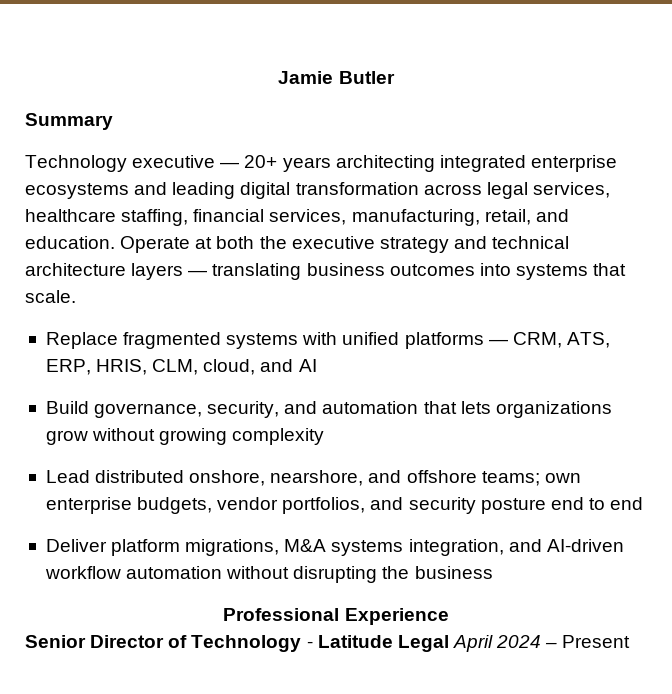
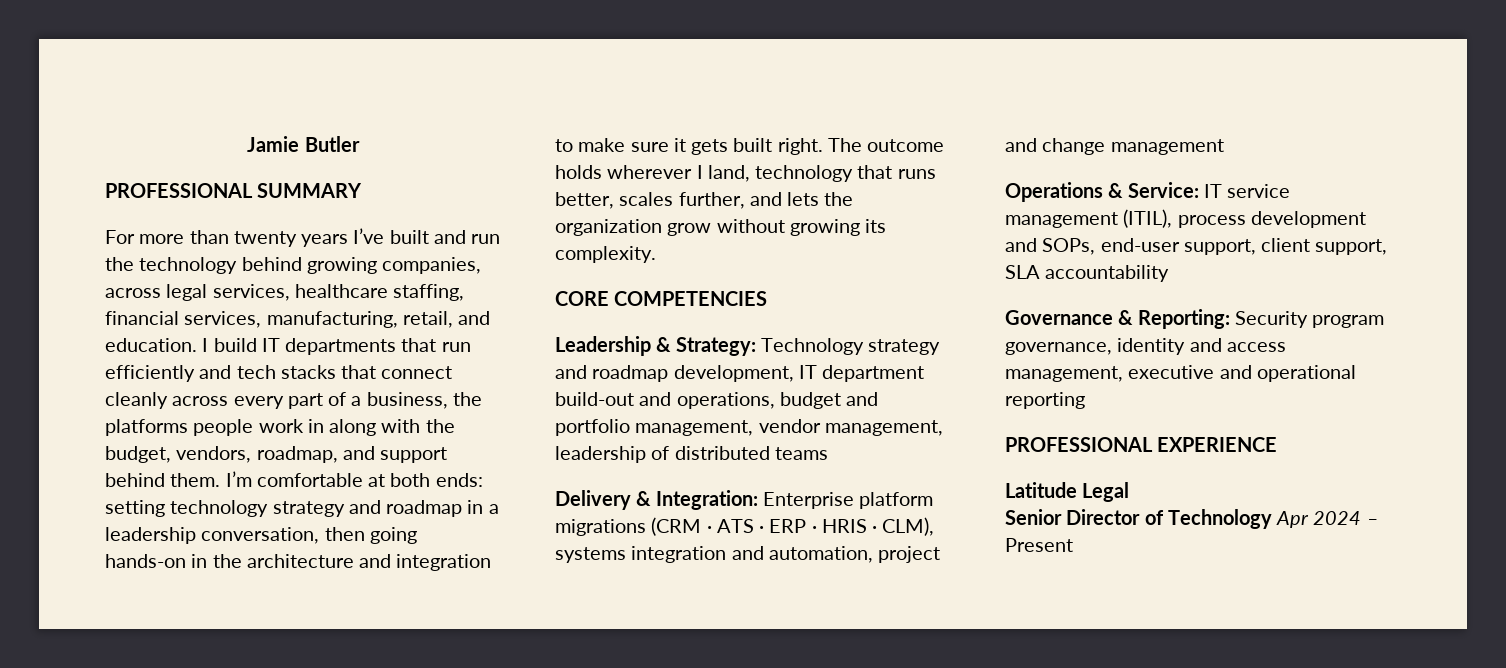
[25,113,113,130] [25,155,617,172] [25,182,419,199] Summary // Technology executive — 20+ years architecting integrated enterprise ecosystems and leading digital transformation -> [105,183,363,198] [105,228,501,247] [105,257,482,274] PROFESSIONAL SUMMARY // For more than twenty years I’ve built and run the technology behind growing companies,
[120,236,570,253] [25,263,627,280] [25,290,76,303] [45,332,610,349] [45,359,317,375] [45,401,612,418] [45,428,325,445] [45,470,581,486] [45,497,644,514] [45,539,624,556] [44,566,493,583] [223,608,449,625] Operate at both the executive strategy and technical architecture layers — translating business outcomes into systems that scale. // Replace fragmented systems with unified platforms — CRM, ATS, ERP, HRIS, CLM, cloud, and AI // Build governance, security, and automation that lets organizations grow without growing complexity // Lead distributed onshore, nearshore, and offshore teams; own enterprise budgets, vendor portfolios, and security posture end to end // Deliver platform migrations, M&A systems integration, and AI-driven workflow automation without disrupting the business // Professional Experience -> [202,338,471,355] [105,365,453,382] [105,392,482,409] [105,419,455,436] [105,446,448,463] [105,471,483,487] [105,500,499,517] [105,527,417,544] [105,554,492,571] [555,138,945,155] [555,165,936,182] [555,192,854,209] [555,219,887,236] [555,246,656,263] [555,291,768,306] [555,336,941,356] [555,365,925,382] [555,392,879,409] [555,419,943,436] [555,446,828,463] [555,490,934,510] [555,517,935,536] [555,546,941,563] [1005,138,1224,155] [1005,182,1291,202] [1005,209,1366,228] [1005,238,1388,255] [1005,265,1170,282] [1005,309,1385,329] [1005,338,1286,355] [1005,365,1356,382] [1005,392,1085,409] [1005,437,1278,452] [1005,482,1130,502] I build IT departments that run efficiently and tech stacks that connect cleanly across every part of a business, the platforms people work in along with the budget, vendors, roadmap, and support behind them. I’m comfortable at both ends: setting technology strategy and roadmap in a leadership conversation, then going hands-on in the architecture and integration to make sure it gets built right. The outcome holds wherever I land, technology that runs better, scales further, and lets the organization grow without growing its complexity. // CORE COMPETENCIES // Leadership & Strategy: Technology strategy and roadmap development, IT department build-out and operations, budget and portfolio management, vendor management, leadership of distributed teams // Delivery & Integration: Enterprise platform migrations (CRM · ATS · ERP · HRIS · CLM), systems integration and automation, project and change management // Operations & Service: IT service management (ITIL), process development and SOPs, end-user support, client support, SLA accountability // Governance & Reporting: Security program governance, identity and access management, executive and operational reporting // PROFESSIONAL EXPERIENCE // Latitude Legal
[306,635,493,652] - Latitude Legal April -> [1276,511,1310,528] Apr

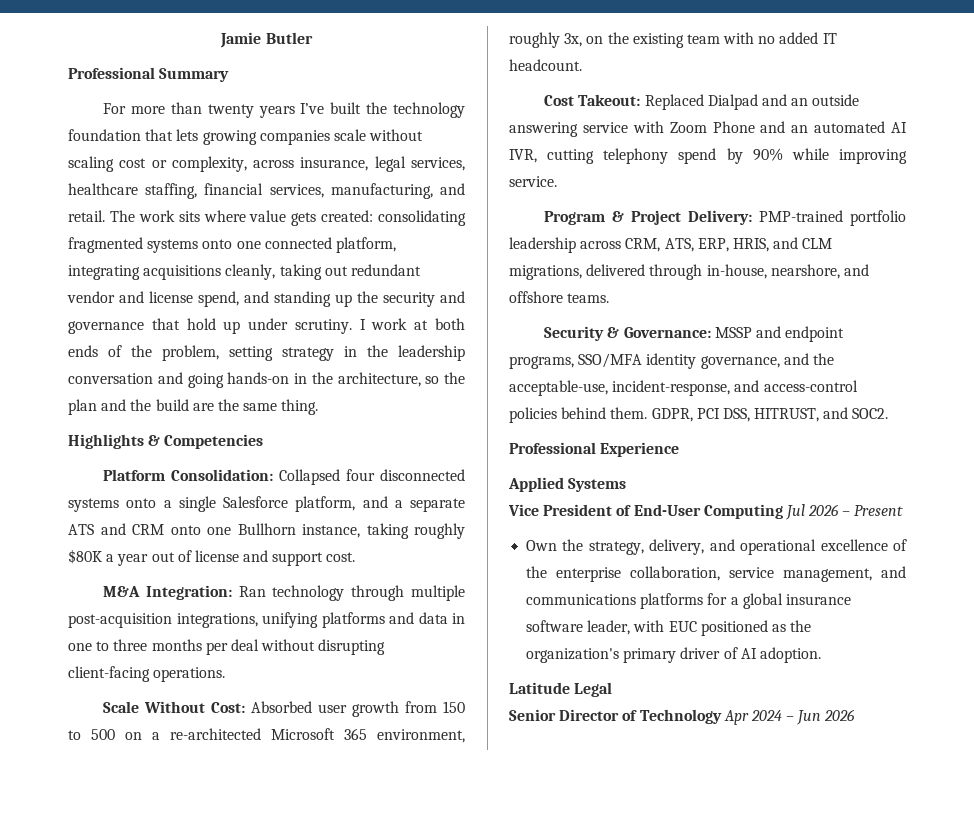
[105,183,363,198] PROFESSIONAL SUMMARY -> [68,67,230,82] Professional Summary
[433,230,501,244] [105,257,482,274] [105,288,161,298] and run the technology behind growing companies, across -> [366,102,465,118] [68,129,424,145] [68,156,369,172] the technology foundation that lets growing companies scale without scaling cost or complexity, across insurance,
[402,311,491,328] [105,338,471,355] [105,365,453,382] [105,392,482,409] [105,419,455,436] [105,446,448,463] [105,471,483,487] [105,500,499,517] [105,527,417,544] [105,554,492,571] [555,138,945,155] [555,165,936,182] [555,192,854,209] [555,219,887,236] [555,246,656,263] [555,291,768,306] [555,336,941,356] [555,365,925,382] [555,392,879,409] [555,419,943,436] [555,446,828,463] [555,490,934,510] [555,517,935,536] [555,546,941,563] [1005,138,1224,155] [1005,182,1291,202] [1005,209,1366,228] [1005,238,1388,255] [1005,265,1170,282] [1005,309,1385,329] [1005,338,1286,355] [1005,365,1356,382] [1005,392,1085,409] [1005,437,1278,452] retail, and education. I build IT departments that run efficiently and tech stacks that connect cleanly across every part of a business, the platforms people work in along with the budget, vendors, roadmap, and support behind them. I’m comfortable at both ends: setting technology strategy and roadmap in a leadership conversation, then going hands-on in the architecture and integration to make sure it gets built right. The outcome holds wherever I land, technology that runs better, scales further, and lets the organization grow without growing its complexity. // CORE COMPETENCIES // Leadership & Strategy: Technology strategy and roadmap development, IT department build-out and operations, budget and portfolio management, vendor management, leadership of distributed teams // Delivery & Integration: Enterprise platform migrations (CRM · ATS · ERP · HRIS · CLM), systems integration and automation, project and change management // Operations & Service: IT service management (ITIL), process development and SOPs, end-user support, client support, SLA accountability // Governance & Reporting: Security program governance, identity and access management, executive and operational reporting // PROFESSIONAL EXPERIENCE -> [439,183,465,195] [68,210,466,226] [68,237,396,253] [68,264,421,280] [67,291,465,307] [68,318,465,334] [68,345,465,361] [68,372,465,388] [68,399,319,415] [68,434,264,449] [103,469,465,485] [68,496,465,512] [68,523,465,539] [68,549,356,566] [103,585,465,601] [68,612,465,628] [68,639,386,655] [68,666,226,682] [103,701,465,717] [68,728,465,743] [509,32,837,48] [509,59,582,71] [544,94,860,110] [509,121,907,137] [509,148,907,164] [509,176,557,187] [544,210,906,226] [509,237,833,253] [509,264,869,280] [509,291,610,303] [544,326,845,342] [509,353,834,369] [509,380,858,396] [509,407,889,423] [509,442,680,457] [508,477,627,492] [508,504,904,520] [526,539,907,555] [526,566,906,582] [526,593,851,609] [526,620,812,636] [526,647,821,663] and retail. The work sits where value gets created: consolidating fragmented systems onto one connected platform, integrating acquisitions cleanly, taking out redundant vendor and license spend, and standing up the security and governance that hold up under scrutiny. I work at both ends of the problem, setting strategy in the leadership conversation and going hands-on in the architecture, so the plan and the build are the same thing. // Highlights & Competencies // Platform Consolidation: Collapsed four disconnected systems onto a single Salesforce platform, and a separate ATS and CRM onto one Bullhorn instance, taking roughly $80K a year out of license and support cost. // M&A Integration: Ran technology through multiple post-acquisition integrations, unifying platforms and data in one to three months per deal without disrupting client-facing operations. // Scale Without Cost: Absorbed user growth from 150 to 500 on a re-architected Microsoft 365 environment, roughly 3x, on the existing team with no added IT headcount. // Cost Takeout: Replaced Dialpad and an outside answering service with Zoom Phone and an automated AI IVR, cutting telephony spend by 90% while improving service. // Program & Project Delivery: PMP-trained portfolio leadership across CRM, ATS, ERP, HRIS, and CLM migrations, delivered through in-house, nearshore, and offshore teams. // Security & Governance: MSSP and endpoint programs, SSO/MFA identity governance, and the acceptable-use, incident-response, and access-control policies behind them. GDPR, PCI DSS, HITRUST, and SOC2. // Professional Experience // Applied Systems // Vice President of End-User Computing Jul 2026 – Present // Own the strategy, delivery, and operational excellence of the enterprise collaboration, service management, and communications platforms for a global insurance software leader, with EUC positioned as the organization's primary driver of AI adoption.
[1005,538,1073,552] Present -> [796,709,856,725] Jun 2026

